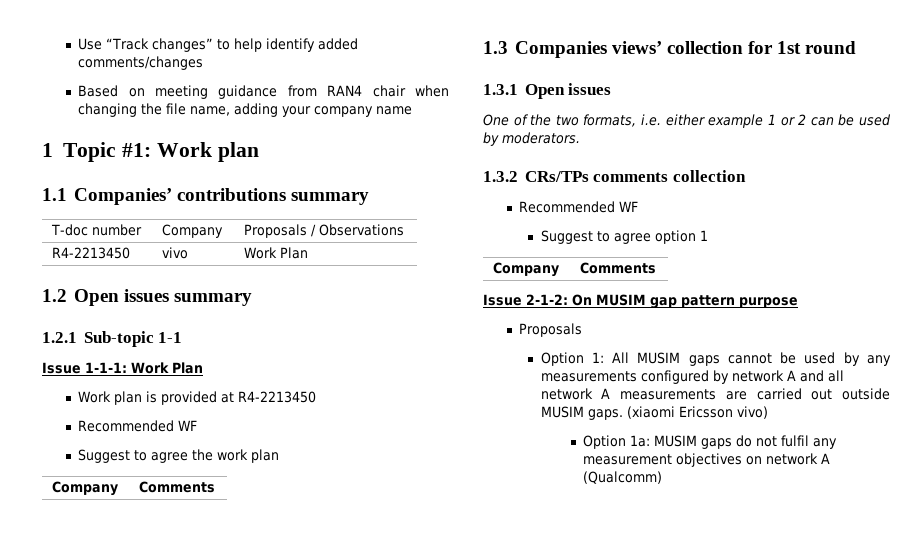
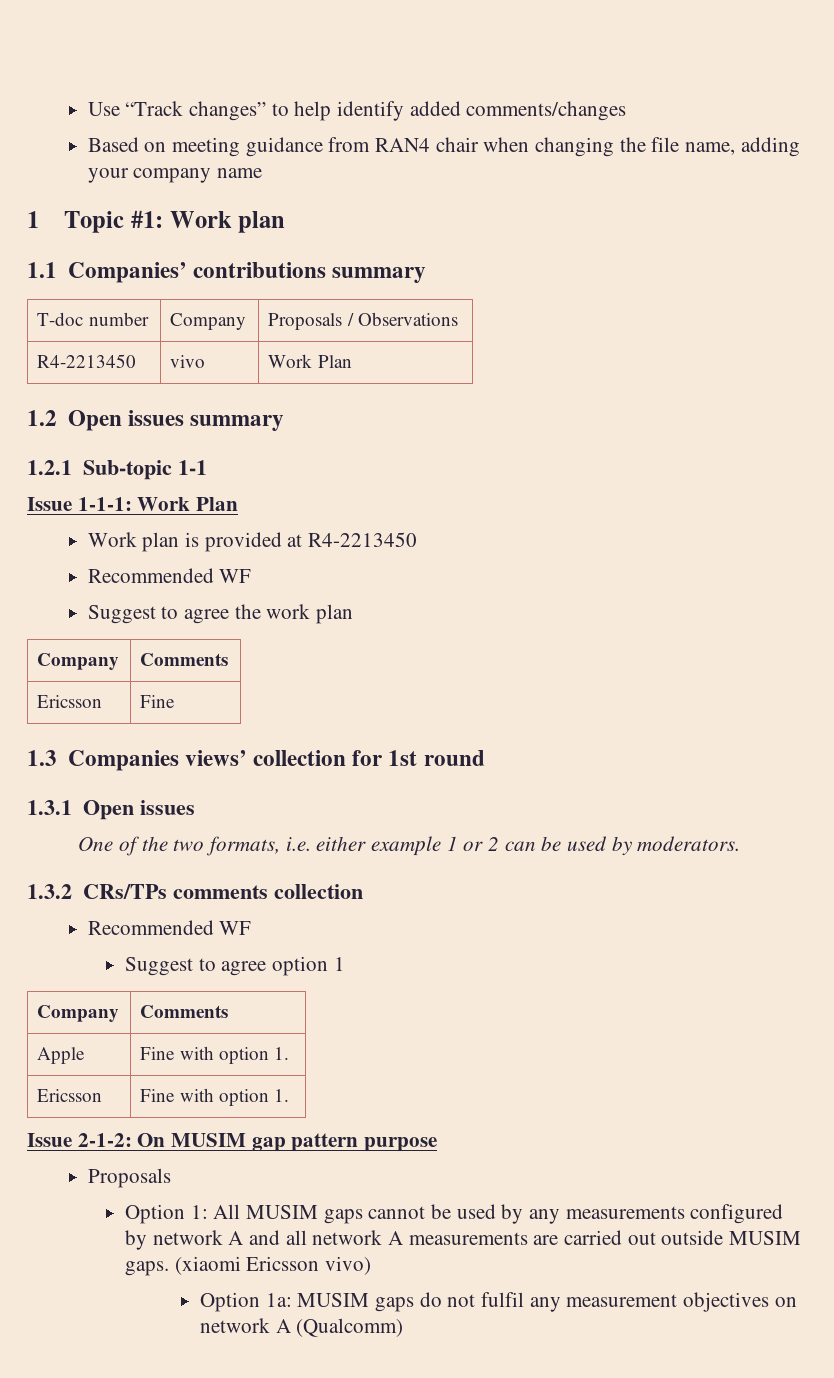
(216, 487) none -> [37,695,103,708] [140,695,176,708] // Ericsson | Fine
(657, 268) none -> [37,1047,86,1064] [140,1046,289,1064] [37,1089,103,1102] [140,1088,289,1106] // Apple | Fine with option 1. // Ericsson | Fine with option 1.

